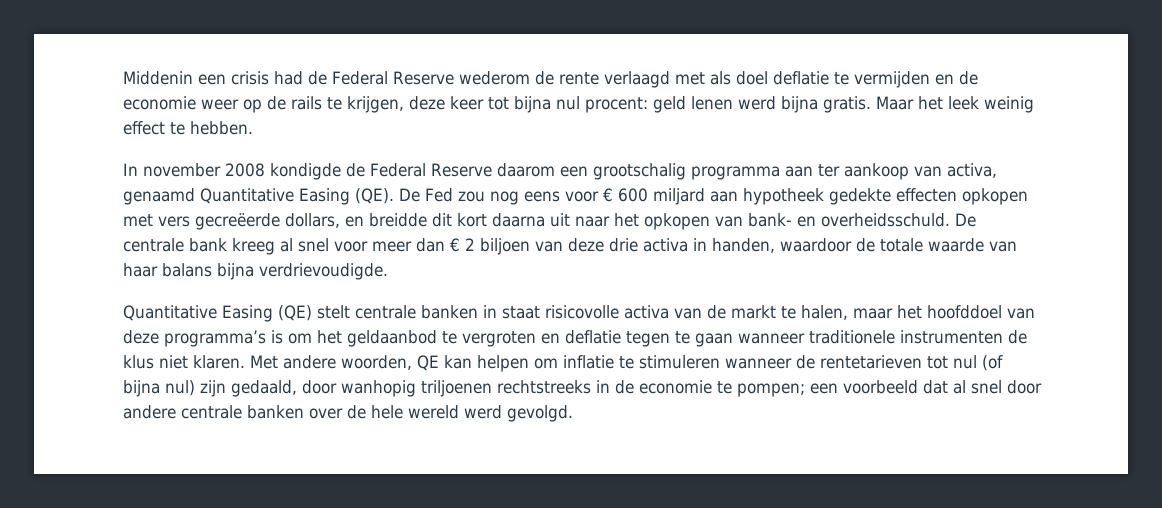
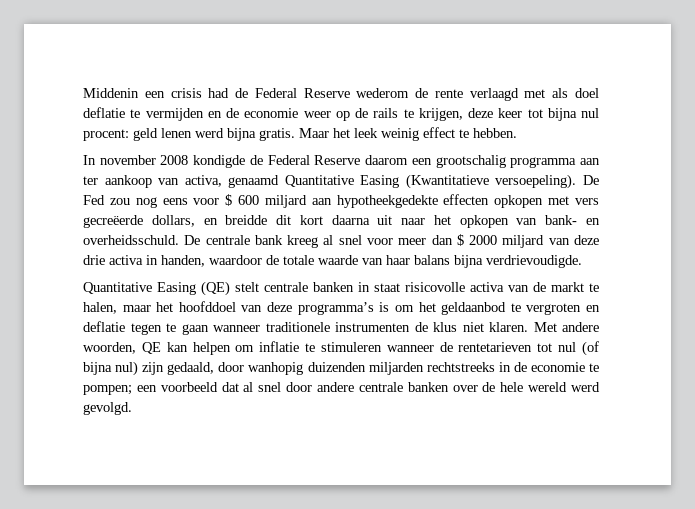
[355,188,394,204] (QE). -> [405,174,577,189] (Kwantitatieve versoepeling).
[602,188,613,202] € -> [225,194,233,206] $
[742,188,891,205] hypotheek gedekte -> [336,195,438,208] hypotheekgedekte
[450,238,530,255] € 2 biljoen -> [456,234,545,248] $ 2000 miljard
[421,380,492,397] triljoenen -> [307,362,424,375] duizenden miljarden

